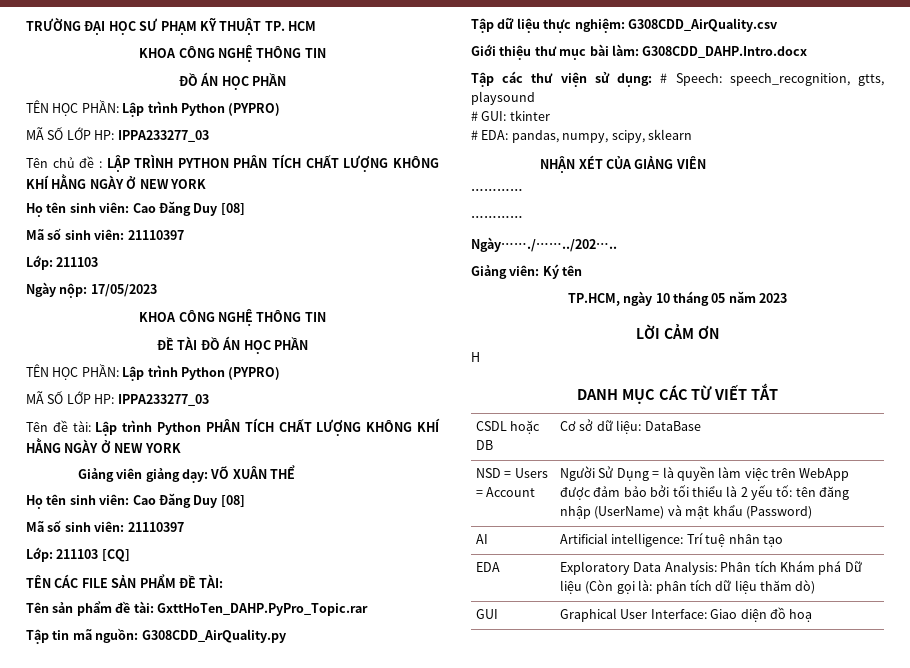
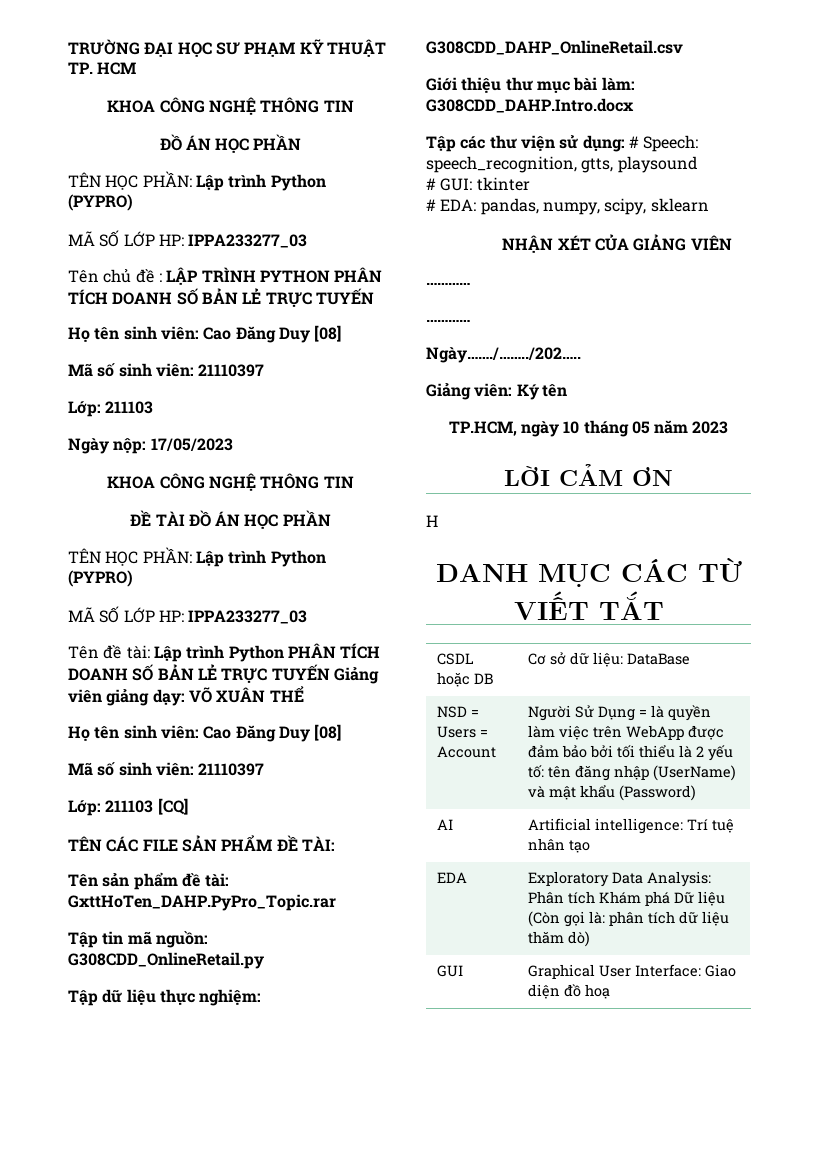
[305,155,439,172] [26,174,206,189] CHẤT LƯỢNG KHÔNG KHÍ HẰNG NGÀY Ở NEW YORK -> [112,288,374,307] DOANH SỐ BẢN LẺ TRỰC TUYẾN
[278,418,440,436] [26,438,181,453] CHẤT LƯỢNG KHÔNG KHÍ HẰNG NGÀY Ở NEW YORK // -> [68,664,330,683] DOANH SỐ BẢN LẺ TRỰC TUYẾN
[141,629,286,643] G308CDD_AirQuality.py -> [68,952,264,969] G308CDD_OnlineRetail.py
[627,18,778,32] G308CDD_AirQuality.csv -> [426,40,683,55] G308CDD_DAHP_OnlineRetail.csv

